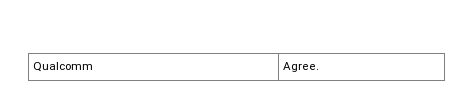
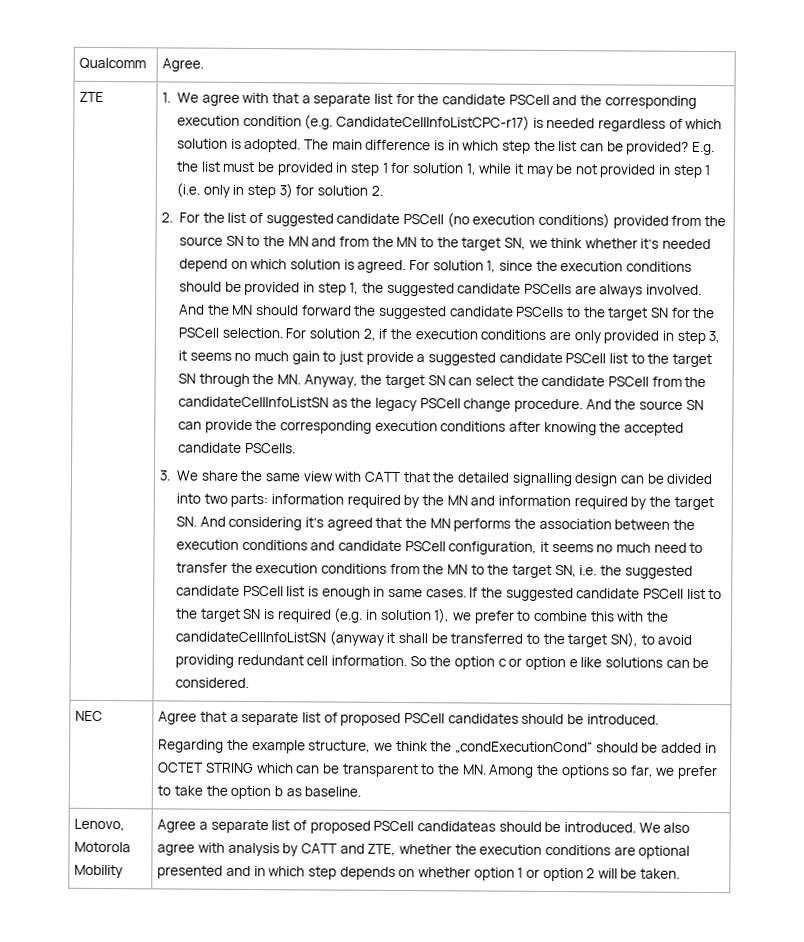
(320, 67) none -> [79,91,105,103] [162,92,697,109] [177,114,723,132] [177,138,715,156] [176,161,712,178] [176,182,383,199] [161,212,726,229] [179,235,712,251] [179,258,692,274] [179,281,702,298] [179,304,716,321] [178,327,721,345] [178,350,712,368] [178,373,707,389] [178,396,704,413] [178,419,684,436] [178,442,296,454] [159,470,713,487] [176,493,714,511] [176,516,695,532] [176,539,704,555] [176,562,693,579] [176,585,723,602] [176,607,669,624] [175,630,693,648] [175,654,710,671] [175,677,250,688] [75,710,104,722] [158,711,659,727] [158,739,717,755] [157,762,719,780] [157,785,362,800] [74,818,126,832] [74,841,132,853] [74,864,124,879] [157,819,691,834] [157,842,691,859] [157,865,681,882] // ZTE | 1. We agree with that a separate list for the candidate PSCell and the corresponding execution condition (e.g. CandidateCellInfoListCPC-r17) is needed regardless of which solution is adopted. The main difference is in which step the list can be provided? E.g. the list must be provided in step 1 for solution 1, while it may be not provided in step 1 (i.e. only in step 3) for solution 2. // 2. For the list of suggested candidate PSCell (no execution conditions) provided from the source SN to the MN and from the MN to the target SN, we think whether it’s needed depend on which solution is agreed. For solution 1, since the execution conditions should be provided in step 1, the suggested candidate PSCells are always involved. And the MN should forward the suggested candidate PSCells to the target SN for the PSCell selection. For solution 2, if the execution conditions are only provided in step 3, it seems no much gain to just provide a suggested candidate PSCell list to the target SN through the MN. Anyway, the target SN can select the candidate PSCell from the candidateCellInfoListSN as the legacy PSCell change procedure. And the source SN can provide the corresponding execution conditions after knowing the accepted candidate PSCells. // 3. We share the same view with CATT that the detailed signalling design can be divided into two parts: information required by the MN and information required by the target SN. And considering it’s agreed that the MN performs the association between the execution conditions and candidate PSCell configuration, it seems no much need to transfer the execution conditions from the MN to the target SN, i.e. the suggested candidate PSCell list is enough in same cases. If the suggested candidate PSCell list to the target SN is required (e.g. in solution 1), we prefer to combine this with the candidateCellInfoListSN (anyway it shall be transferred to the target SN), to avoid providing redundant cell information. So the option c or option e like solutions can be considered. // NEC | Agree that a separate list of proposed PSCell candidates should be introduced. // Regarding the example structure, we think the „condExecutionCond“ should be added in OCTET STRING which can be transparent to the MN. Among the options so far, we prefer to take the option b as baseline. // Lenovo, Motorola Mobility | Agree a separate list of proposed PSCell candidateas should be introduced. We also agree with analysis by CATT and ZTE, whether the execution conditions are optional presented and in which step depends on whether option 1 or option 2 will be taken.

